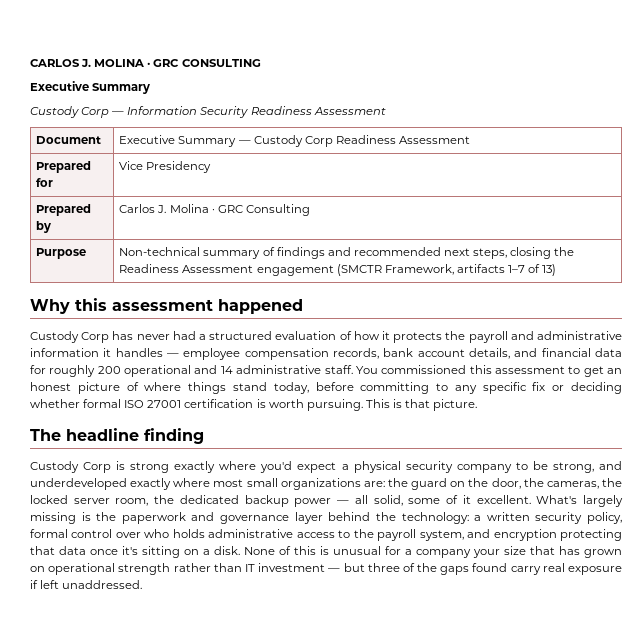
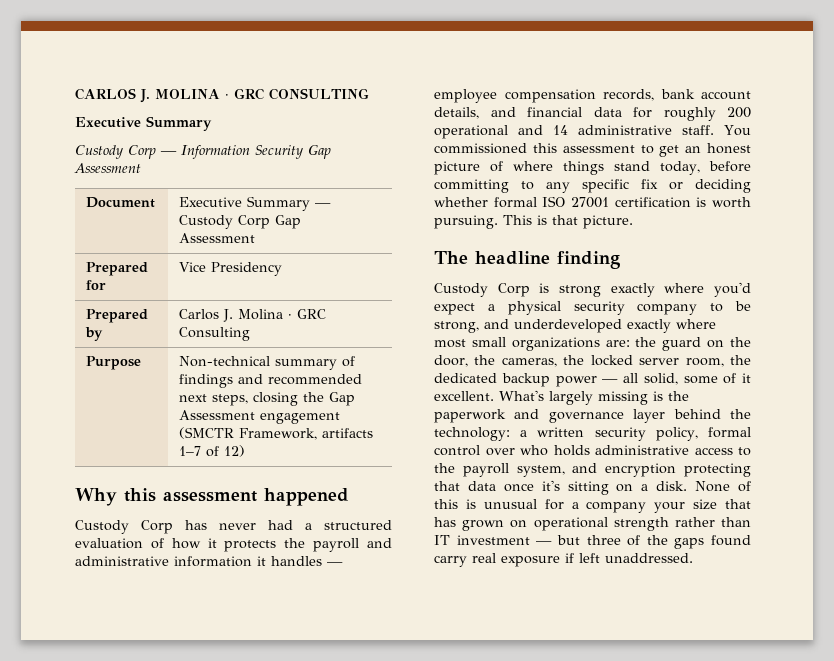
[250,106,312,115] Readiness -> [308,145,331,159] Gap
[335,135,396,144] Readiness -> [275,215,302,229] Gap
[119,264,180,273] Readiness -> [329,392,356,406] Gap
[542,264,557,276] 13) -> [224,445,246,457] 12)

